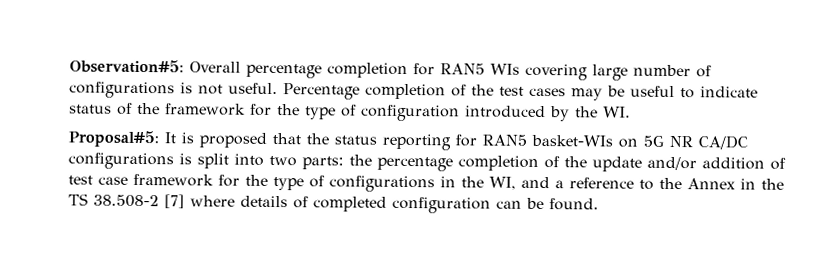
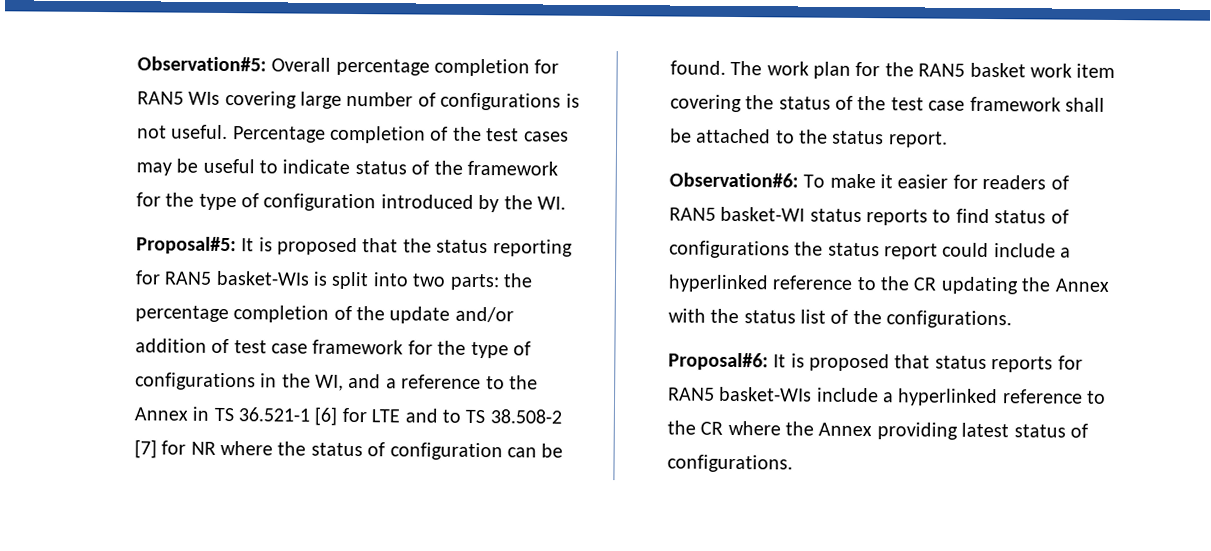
[618,135,749,150] [68,152,175,170] on 5G NR CA/DC configurations -> (310, 278) none
[761,178,785,190] [68,193,600,214] the TS 38.508-2 [7] where details of completed configuration can be found. -> [213,406,562,426] [133,439,564,461] [669,60,1116,79] [669,94,1105,113] [669,128,948,148] [668,172,1069,190] [668,206,1069,226] [668,240,1072,260] [667,274,1109,295] [667,308,1013,329] [667,352,1083,373] [667,386,1107,407] [666,420,1088,440] [666,454,793,473] TS 36.521-1 [6] for LTE and to TS 38.508-2 [7] for NR where the status of configuration can be found. The work plan for the RAN5 basket work item covering the status of the test case framework shall be attached to the status report. // Observation#6: To make it easier for readers of RAN5 basket-WI status reports to find status of configurations the status report could include a hyperlinked reference to the CR updating the Annex with the status list of the configurations. // Proposal#6: It is proposed that status reports for RAN5 basket-WIs include a hyperlinked reference to the CR where the Annex providing latest status of configurations.

